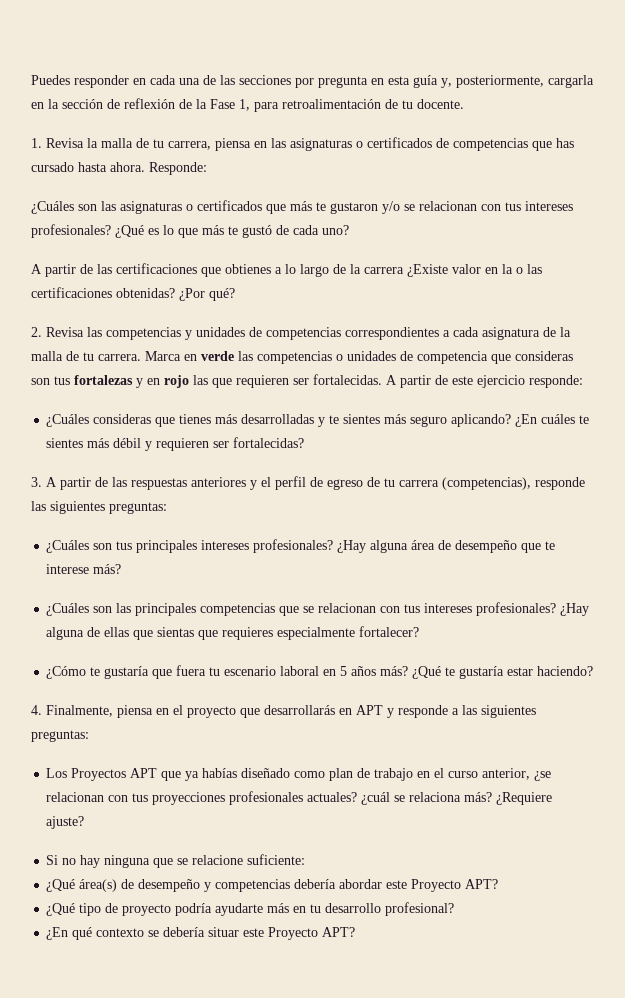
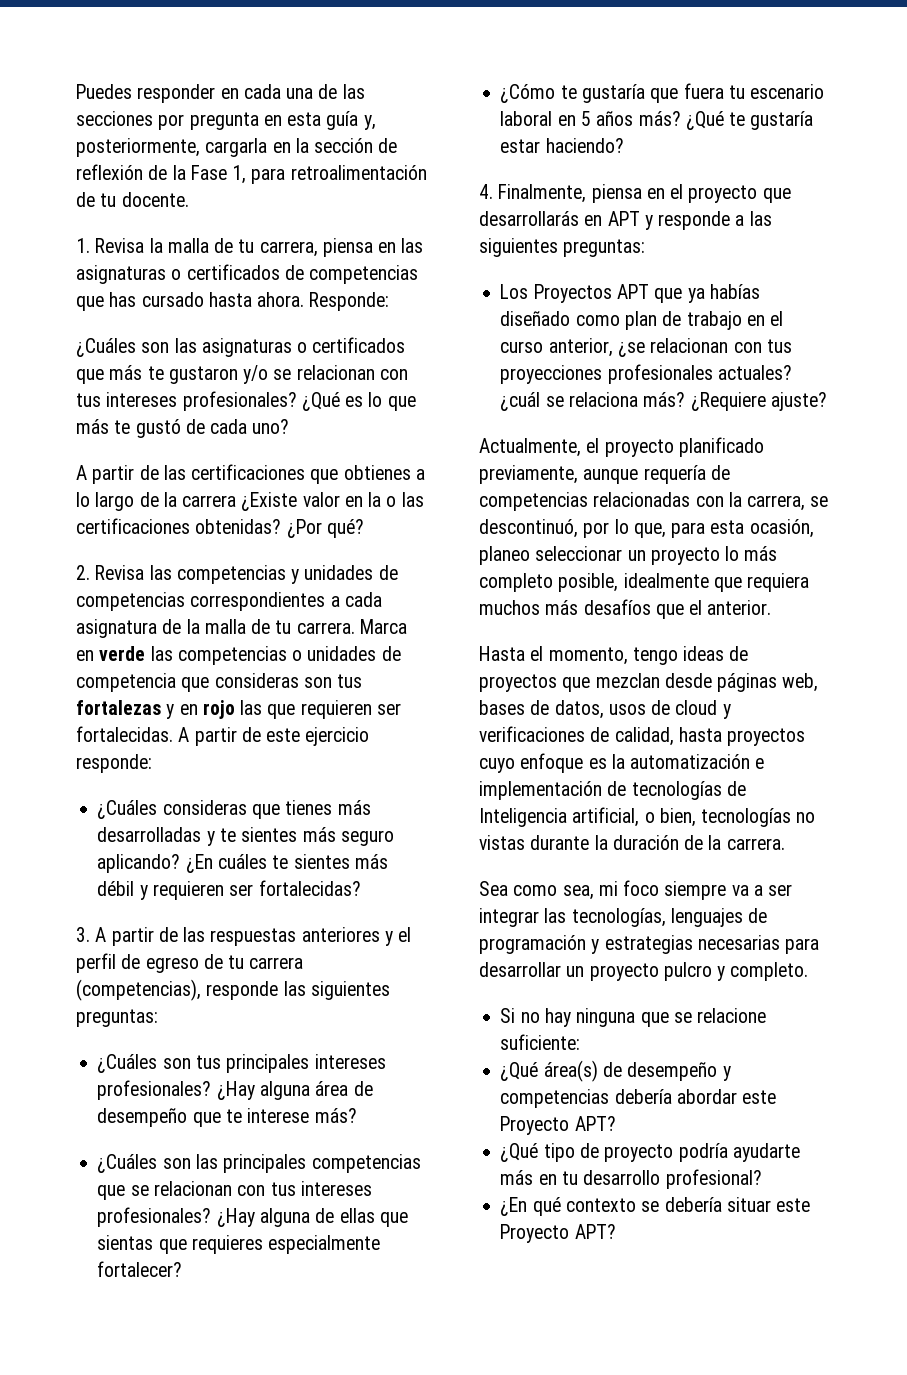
(85, 822) none -> [479,437,764,457] [479,465,730,484] [479,492,829,511] [479,519,814,538] [479,546,778,565] [479,573,810,592] [479,599,772,619] [479,646,749,665] [479,673,819,692] [479,700,731,719] [479,726,806,746] [479,753,765,773] [479,781,746,800] [479,807,816,827] [479,835,785,850] [479,880,793,900] [479,908,768,927] [479,935,820,954] [479,962,809,981] // Actualmente, el proyecto planificado previamente, aunque requería de competencias relacionadas con la carrera, se descontinuó, por lo que, para esta ocasión, planeo seleccionar un proyecto lo más completo posible, idealmente que requiera muchos más desafíos que el anterior. // Hasta el momento, tengo ideas de proyectos que mezclan desde páginas web, bases de datos, usos de cloud y verificaciones de calidad, hasta proyectos cuyo enfoque es la automatización e implementación de tecnologías de Inteligencia artificial, o bien, tecnologías no vistas durante la duración de la carrera. // Sea como sea, mi foco siempre va a ser integrar las tecnologías, lenguajes de programación y estrategias necesarias para desarrollar un proyecto pulcro y completo.

